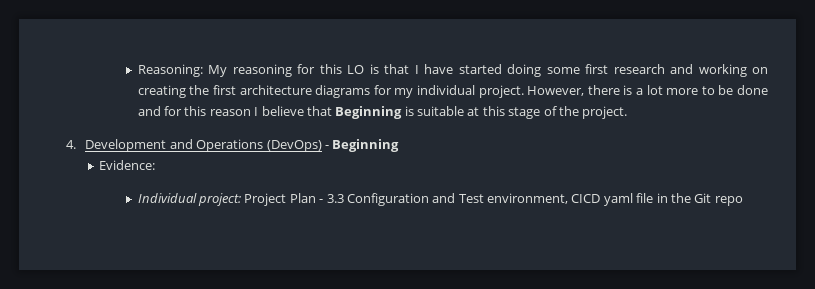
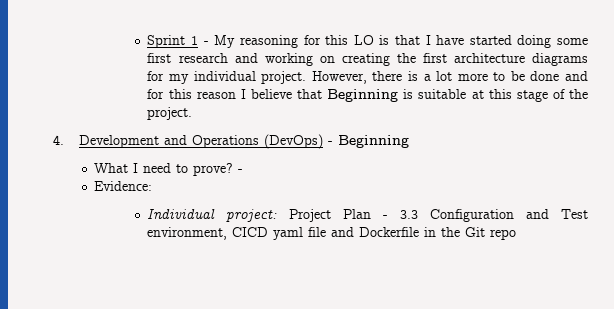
[137,64,203,77] Reasoning: -> [147,35,209,48] Sprint 1 -
(400, 145) none -> [94,163,244,176] // What I need to prove? -
(654, 198) none -> [331,227,420,237] and Dockerfile

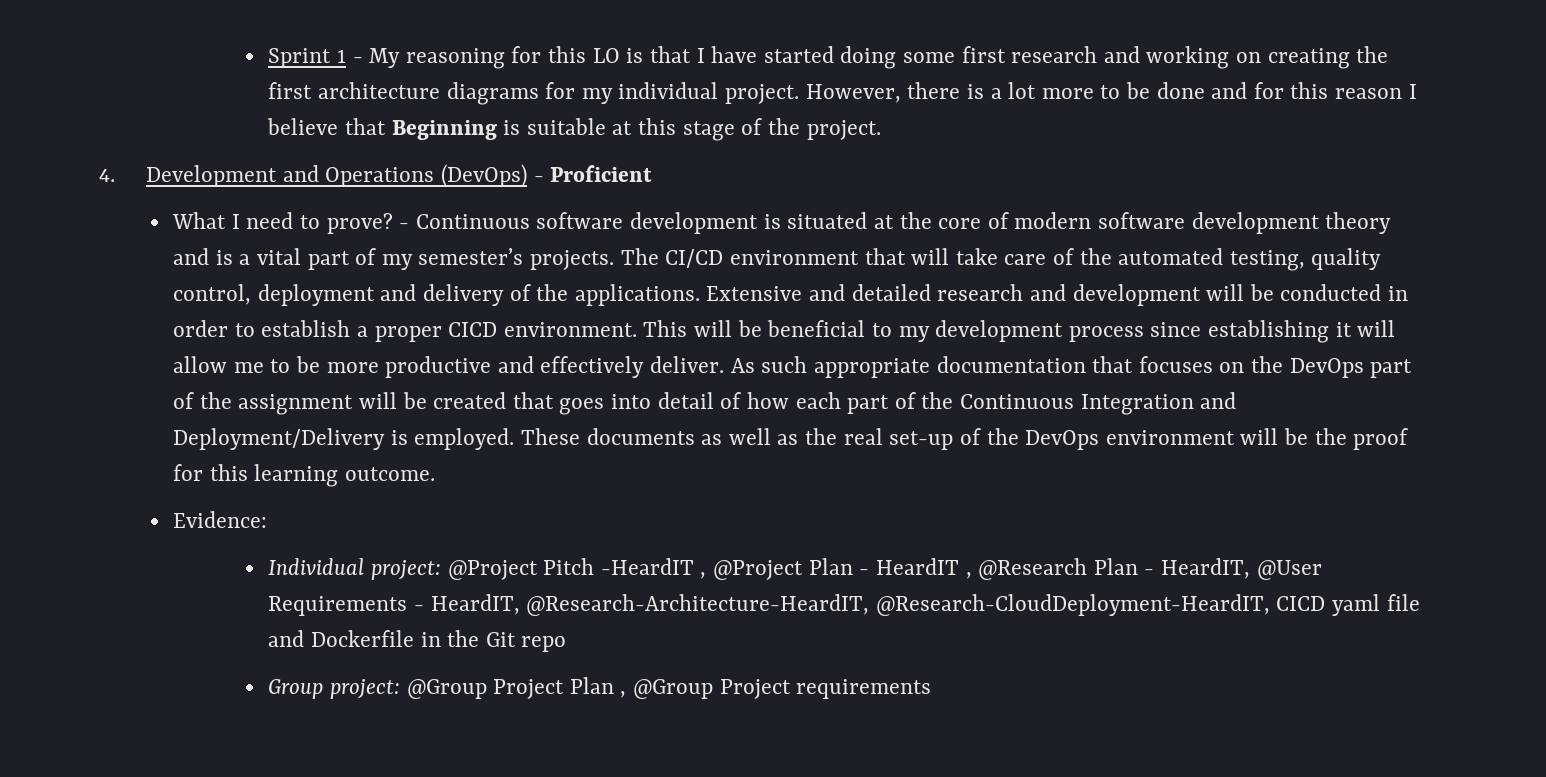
[338,135,410,148] Beginning -> [550,165,653,182] Proficient
[94,181,153,191] [147,209,588,222] [147,227,228,240] // Evidence: // Individual project: Project Plan - 3.3 Configuration and Test environment, -> [415,212,1392,234] [173,248,1382,271] [173,284,1408,306] [173,320,1396,343] [173,356,1413,378] [173,392,1237,415] [173,428,1409,450] [173,464,435,487] [173,511,268,528] [268,558,1322,580] [268,594,1270,616] Continuous software development is situated at the core of modern software development theory and is a vital part of my semester’s projects. The CI/CD environment that will take care of the automated testing, quality control, deployment and delivery of the applications. Extensive and detailed research and development will be conducted in order to establish a proper CICD environment. This will be beneficial to my development process since establishing it will allow me to be more productive and effectively deliver. As such appropriate documentation that focuses on the DevOps part of the assignment will be created that goes into detail of how each part of the Continuous Integration and Deployment/Delivery is employed. These documents as well as the real set-up of the DevOps environment will be the proof for this learning outcome. // Evidence: // Individual project: @Project Pitch -HeardIT , @Project Plan - HeardIT , @Research Plan - HeardIT, @User Requirements - HeardIT, @Research-Architecture-HeardIT, @Research-CloudDeployment-HeardIT,
(517, 234) none -> [268,677,932,699] // Group project: @Group Project Plan , @Group Project requirements

